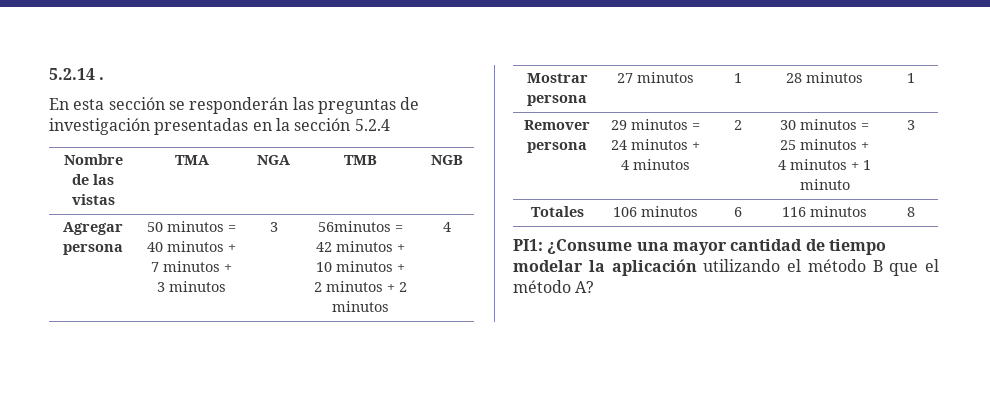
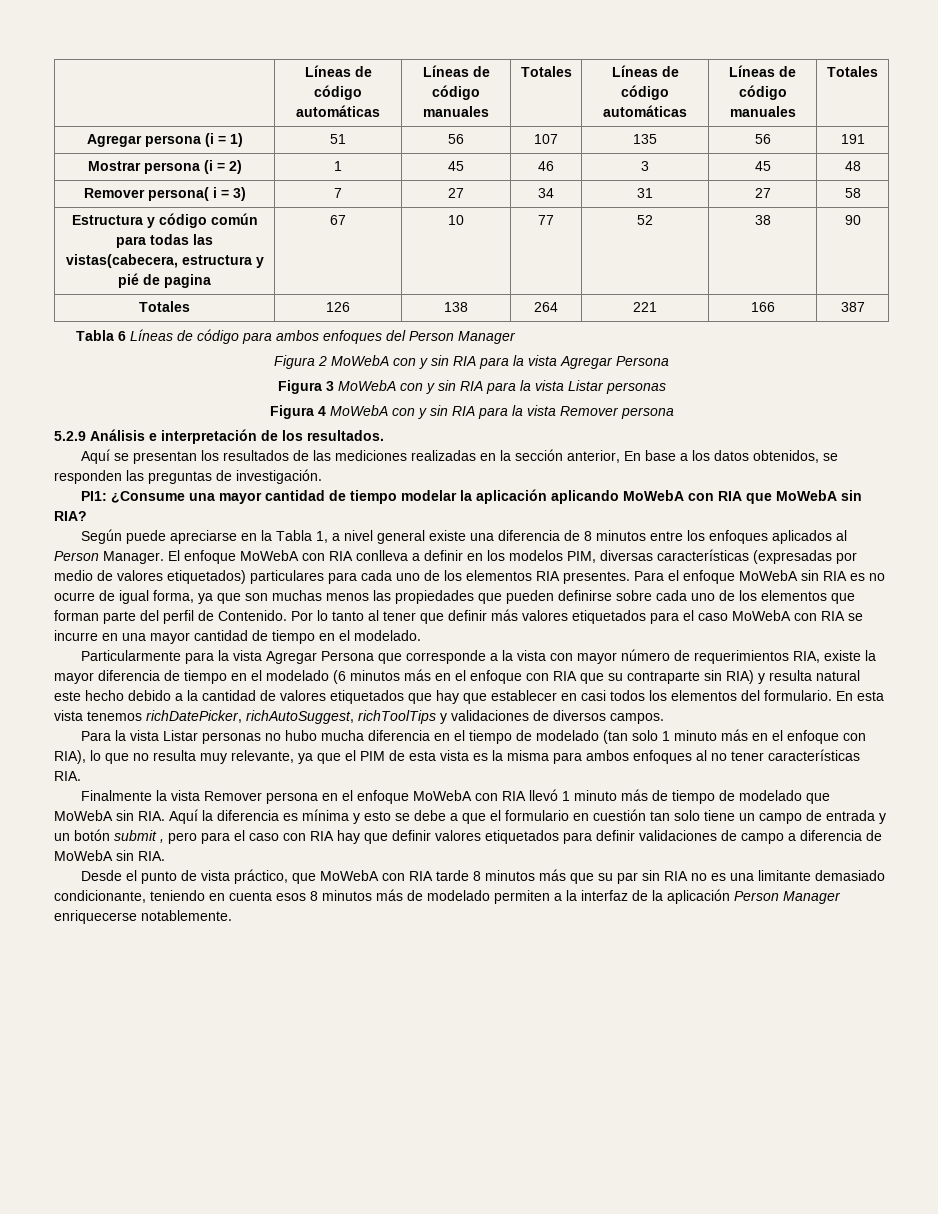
[49,68,105,80] [49,97,420,114] [49,118,390,135] [63,154,123,165] [72,174,114,185] [71,194,115,205] [174,155,209,165] [257,155,290,165] [344,155,377,165] [431,155,463,165] [63,222,123,235] [63,244,123,255] [147,221,236,232] [147,241,236,252] [151,261,232,272] [157,281,226,292] [269,222,278,232] [318,221,403,232] [316,241,405,252] [316,261,405,272] [314,281,407,292] [332,301,389,312] [443,222,451,232] [526,73,588,83] [527,95,587,106] [617,72,694,83] [733,73,742,83] [786,72,863,83] [907,73,915,83] [524,120,590,130] [527,142,587,153] [611,119,700,130] [611,139,700,150] [621,159,690,170] [733,120,742,130] [780,119,869,130] [780,139,869,150] [778,159,871,170] [799,179,850,190] [907,120,915,130] [530,206,584,217] [613,206,698,217] [733,207,742,217] [782,206,867,217] [907,207,915,217] 5.2.14 . // En esta sección se responderán las preguntas de investigación presentadas en la sección 5.2.4 // Nombre de las vistas | TMA | NGA | TMB | NGB // Agregar persona | 50 minutos = 40 minutos + 7 minutos + 3 minutos | 3 | 56minutos = 42 minutos + 10 minutos + 2 minutos + 2 minutos | 4 // Mostrar persona | 27 minutos | 1 | 28 minutos | 1 // Remover persona | 29 minutos = 24 minutos + 4 minutos | 2 | 30 minutos = 25 minutos + 4 minutos + 1 minuto | 3 // Totales | 106 minutos | 6 | 116 minutos | 8 -> [304,65,372,77] [314,85,362,100] [296,105,380,117] [422,65,490,77] [432,85,480,100] [423,106,489,117] [520,66,572,77] [611,65,679,77] [621,85,669,100] [603,105,687,117] [729,65,796,77] [738,85,787,100] [729,106,796,117] [827,66,878,77] [86,133,243,147] [330,134,346,144] [448,134,464,144] [534,134,558,144] [633,134,657,144] [754,134,771,144] [840,134,865,144] [87,160,242,174] [334,161,342,171] [448,161,464,171] [538,161,554,171] [641,161,649,171] [754,161,771,171] [844,161,861,171] [83,187,246,201] [334,188,342,198] [448,188,464,198] [538,188,554,198] [637,188,653,198] [754,188,771,198] [844,188,861,198] [71,213,258,228] [116,234,213,248] [65,254,264,268] [118,273,211,288] [330,215,346,225] [448,215,464,225] [538,215,554,225] [637,215,653,225] [754,215,771,225] [844,215,861,225] [139,301,190,312] [326,302,350,312] [444,302,468,312] [534,302,558,312] [633,302,657,312] [750,302,775,312] [840,302,865,312] [76,329,517,344] [274,355,669,369] [277,380,666,394] [269,405,674,419] [54,429,384,444] [81,449,839,464] [54,469,322,484] | Líneas de código automáticas | Líneas de código manuales | Totales | Líneas de código automáticas | Líneas de código manuales | Totales // Agregar persona (i = 1) | 51 | 56 | 107 | 135 | 56 | 191 // Mostrar persona (i = 2) | 1 | 45 | 46 | 3 | 45 | 48 // Remover persona( i = 3) | 7 | 27 | 34 | 31 | 27 | 58 // Estructura y código común para todas las vistas(cabecera, estructura y pié de pagina | 67 | 10 | 77 | 52 | 38 | 90 // Totales | 126 | 138 | 264 | 221 | 166 | 387 // Tabla 6 Líneas de código para ambos enfoques del Person Manager // Figura 2 MoWebA con y sin RIA para la vista Agregar Persona // Figura 3 MoWebA con y sin RIA para la vista Listar personas // Figura 4 MoWebA con y sin RIA para la vista Remover persona // 5.2.9 Análisis e interpretación de los resultados. // Aquí se presentan los resultados de las mediciones realizadas en la sección anterior, En base a los datos obtenidos, se responden las preguntas de investigación.
[703,259,939,276] [513,280,595,293] utilizando el método B que el método A? -> [551,490,863,504] [54,511,87,521] [81,529,848,544] [54,549,857,564] [54,570,885,584] [54,590,855,604] [54,609,863,624] [54,630,421,644] [81,649,877,664] [54,669,860,684] [54,690,884,704] [54,710,664,724] [81,729,867,744] [54,749,860,764] [54,771,81,781] [81,789,831,804] [54,809,886,824] [54,829,882,844] [54,850,165,861] [81,869,886,884] [54,889,841,904] [54,910,232,924] aplicando MoWebA con RIA que MoWebA sin RIA? // Según puede apreciarse en la Tabla 1, a nivel general existe una diferencia de 8 minutos entre los enfoques aplicados al Person Manager. El enfoque MoWebA con RIA conlleva a definir en los modelos PIM, diversas características (expresadas por medio de valores etiquetados) particulares para cada uno de los elementos RIA presentes. Para el enfoque MoWebA sin RIA es no ocurre de igual forma, ya que son muchas menos las propiedades que pueden definirse sobre cada uno de los elementos que forman parte del perfil de Contenido. Por lo tanto al tener que definir más valores etiquetados para el caso MoWebA con RIA se incurre en una mayor cantidad de tiempo en el modelado. // Particularmente para la vista Agregar Persona que corresponde a la vista con mayor número de requerimientos RIA, existe la mayor diferencia de tiempo en el modelado (6 minutos más en el enfoque con RIA que su contraparte sin RIA) y resulta natural este hecho debido a la cantidad de valores etiquetados que hay que establecer en casi todos los elementos del formulario. En esta vista tenemos richDatePicker, richAutoSuggest, richToolTips y validaciones de diversos campos. // Para la vista Listar personas no hubo mucha diferencia en el tiempo de modelado (tan solo 1 minuto más en el enfoque con RIA), lo que no resulta muy relevante, ya que el PIM de esta vista es la misma para ambos enfoques al no tener características RIA. // Finalmente la vista Remover persona en el enfoque MoWebA con RIA llevó 1 minuto más de tiempo de modelado que MoWebA sin RIA. Aquí la diferencia es mínima y esto se debe a que el formulario en cuestión tan solo tiene un campo de entrada y un botón submit , pero para el caso con RIA hay que definir valores etiquetados para definir validaciones de campo a diferencia de MoWebA sin RIA. // Desde el punto de vista práctico, que MoWebA con RIA tarde 8 minutos más que su par sin RIA no es una limitante demasiado condicionante, teniendo en cuenta esos 8 minutos más de modelado permiten a la interfaz de la aplicación Person Manager enriquecerse notablemente.

